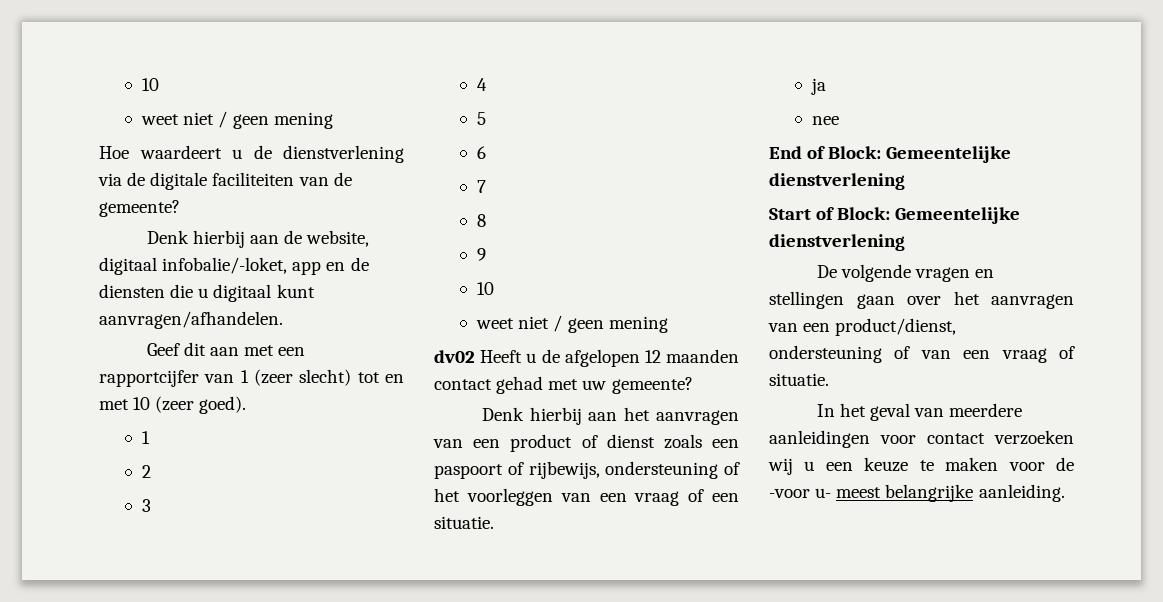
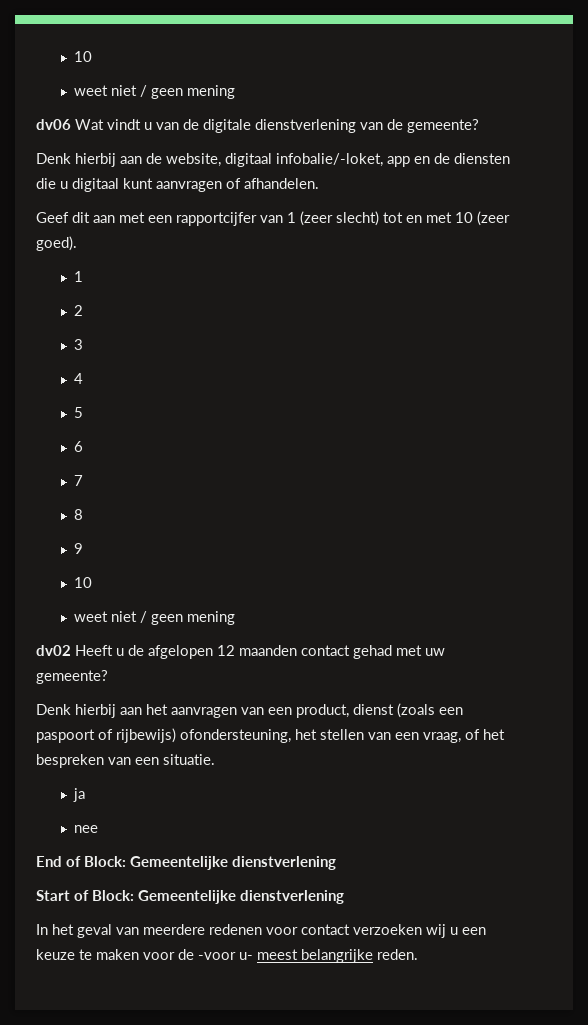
[142,78,160,91] [141,111,333,129] [99,145,404,163] [98,173,122,186] 10 // weet niet / geen mening // Hoe waardeert u de dienstverlening via -> [73,51,92,62] [73,85,235,99] [36,119,179,130] 10 // weet niet / geen mening // dv06 Wat vindt u van
[212,172,295,186] faciliteiten -> [255,119,356,133] dienstverlening
[99,311,283,329] aanvragen/afhandelen. -> [156,178,319,192] aanvragen of afhandelen.
[510,434,739,452] [434,461,719,479] product of dienst zoals een paspoort of rijbewijs, ondersteuning -> [296,703,463,718] [36,728,461,743] product, dienst (zoals een paspoort of rijbewijs) ofondersteuning, het stellen van een vraag,
[466,488,739,506] voorleggen van een vraag of een -> [36,754,159,768] bespreken van een
[816,264,995,282] [769,291,1074,309] [768,318,957,336] [769,345,1075,363] [769,373,829,386] // De volgende vragen en stellingen gaan over het aanvragen van een product/dienst, ondersteuning of van een vraag of situatie. -> (344, 897) none
[769,430,870,448] aanleidingen -> [209,924,262,935] redenen
[978,484,1065,502] aanleiding. -> [377,949,418,960] reden.

